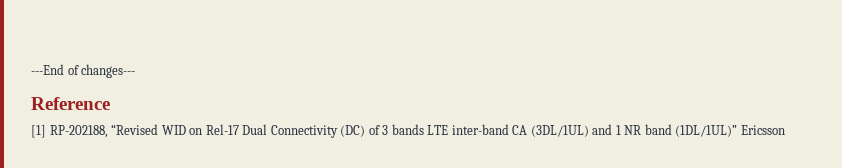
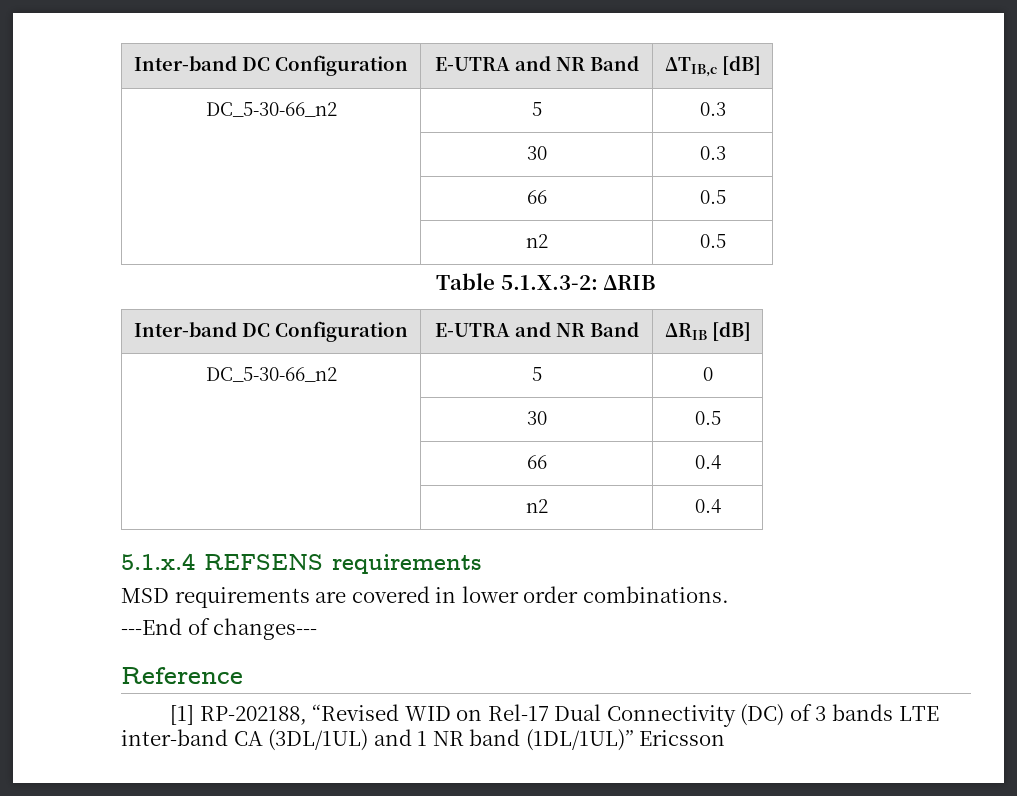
(31, 69) none -> [134,55,408,76] [434,56,639,71] [664,56,761,77] [205,102,337,117] [531,102,542,116] [699,102,726,116] [526,146,547,160] [699,146,726,160] [526,190,547,204] [699,190,726,204] [525,234,548,248] [699,234,726,248] [435,273,657,290] [134,321,408,342] [434,322,639,337] [664,322,751,341] [205,367,337,382] [531,367,542,381] [702,367,713,381] [526,411,547,425] [694,411,721,425] [526,455,547,469] [694,455,721,469] [525,499,548,513] [694,499,721,513] [121,553,481,574] [121,586,729,608] Inter-band DC Configuration | E-UTRA and NR Band | ΔTIB,c [dB] // DC_5-30-66_n2 | 5 | 0.3 // | 30 | 0.3 // | 66 | 0.5 // | n2 | 0.5 // Table 5.1.X.3-2: ΔRIB // Inter-band DC Configuration | E-UTRA and NR Band | ΔRIB [dB] // DC_5-30-66_n2 | 5 | 0 // | 30 | 0.5 // | 66 | 0.4 // | n2 | 0.4 // 5.1.x.4 REFSENS requirements // MSD requirements are covered in lower order combinations. //

